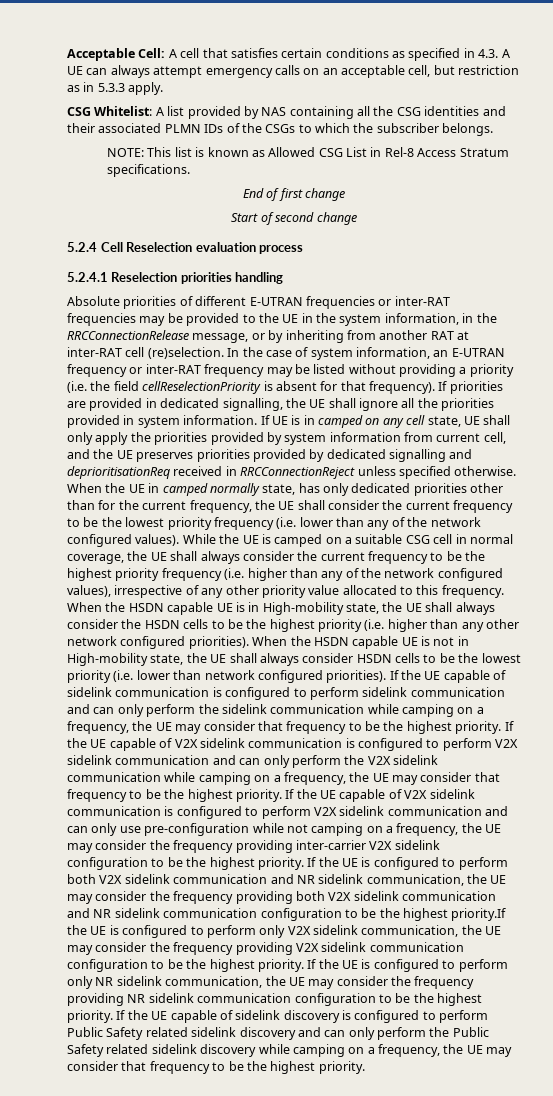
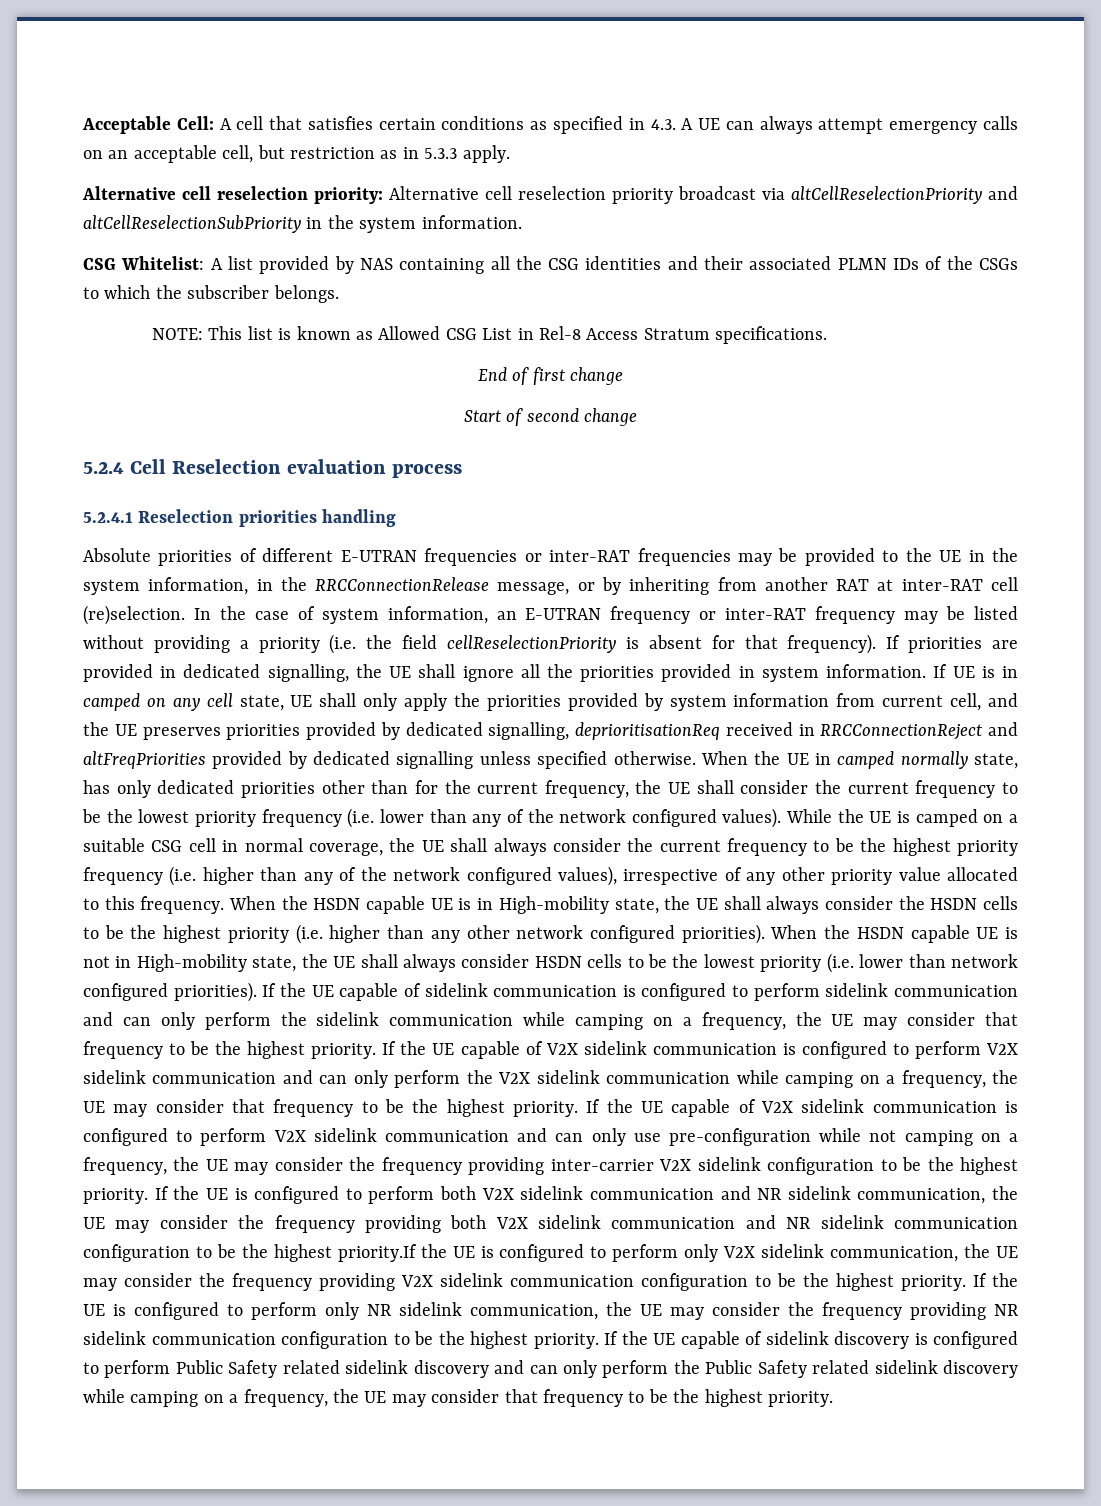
(164, 88) none -> [82,186,1018,204] [83,215,522,233] // Alternative cell reselection priority: Alternative cell reselection priority broadcast via altCellReselectionPriority and altCellReselectionSubPriority in the system information.
[389,449,473,462] signalling and -> [488,722,570,740] signalling,
(356, 473) none -> [988,722,1018,736] [83,751,474,769] and altFreqPriorities provided by dedicated signalling

